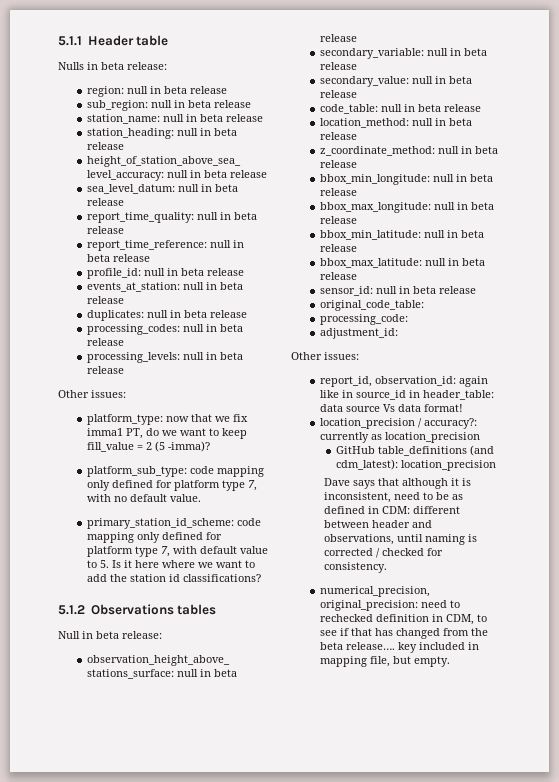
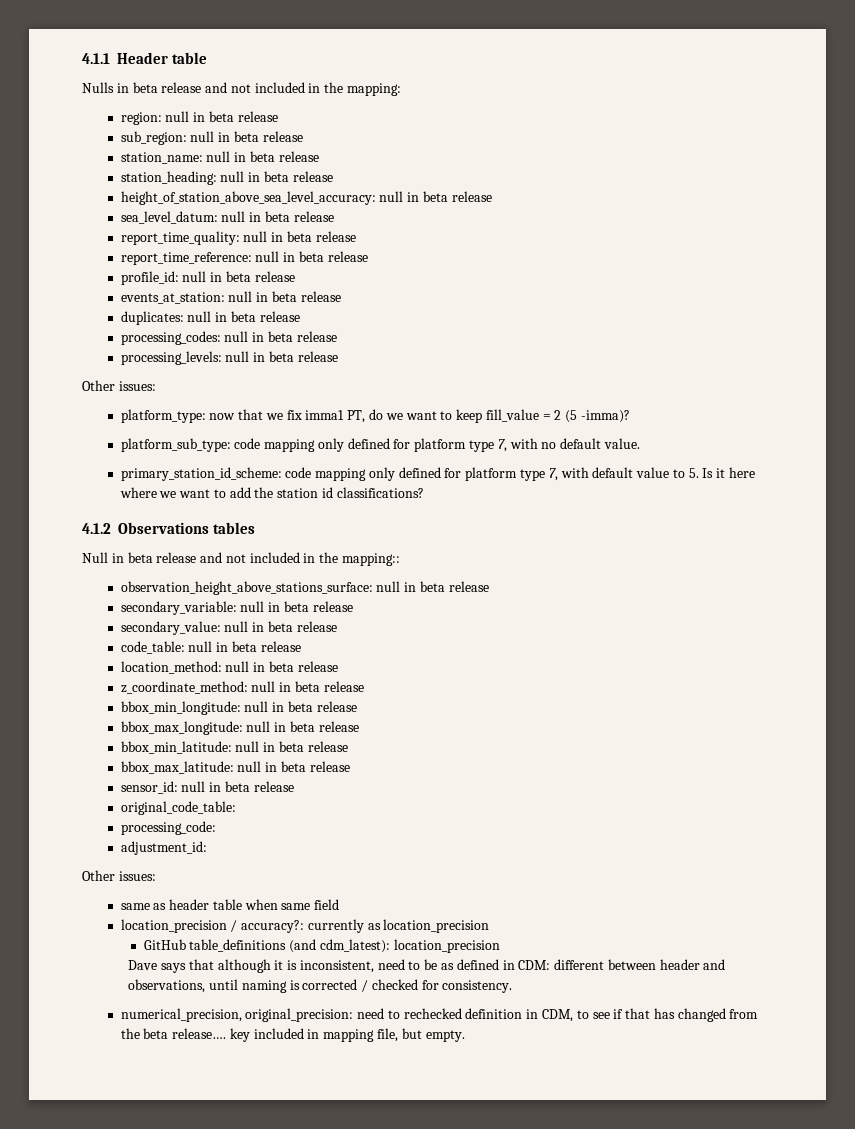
[58,36,82,46] 5.1.1 -> [82,53,110,64] 4.1.1
[127,62,167,70] release: -> [161,82,402,96] release and not included in the mapping:
[58,605,85,615] 5.1.2 -> [82,523,111,534] 4.1.2
[122,631,162,639] release: -> [156,552,401,566] release and not included in the mapping::
[319,376,488,387] [319,390,494,400] [319,404,463,412] report_id, observation_id: again like in source_id in header_table: data source Vs data format! -> [120,899,340,910] same as header table when same field

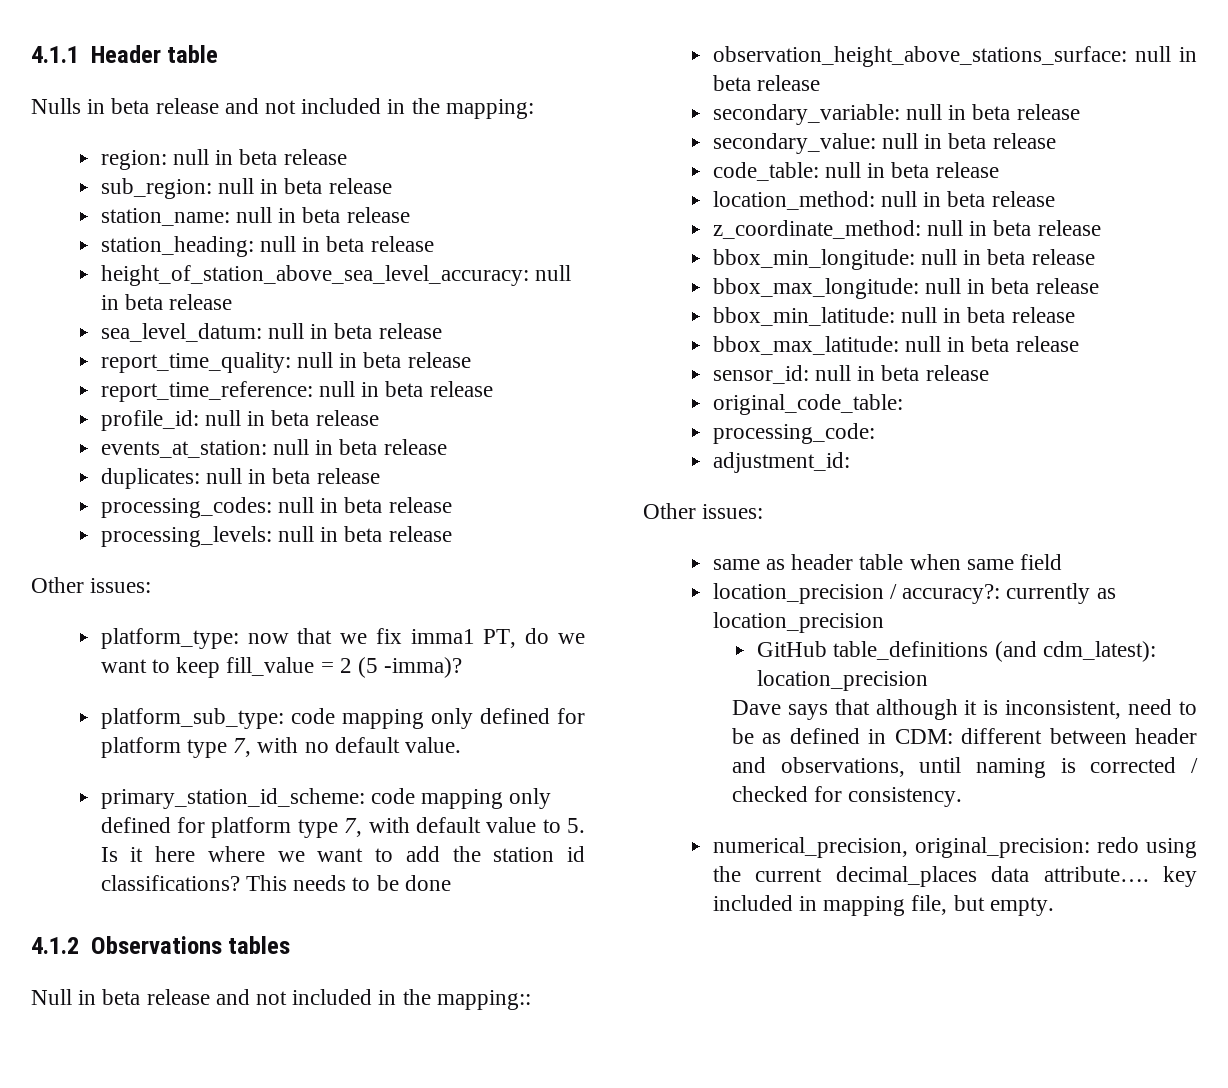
(424, 492) none -> [245,875,451,891] This needs to be done
[357,1008,759,1022] [120,1028,227,1039] need to rechecked definition in CDM, to see if that has changed from the beta release…. -> [1096,837,1197,858] [712,866,1149,887] redo using the current decimal_places data attribute….

